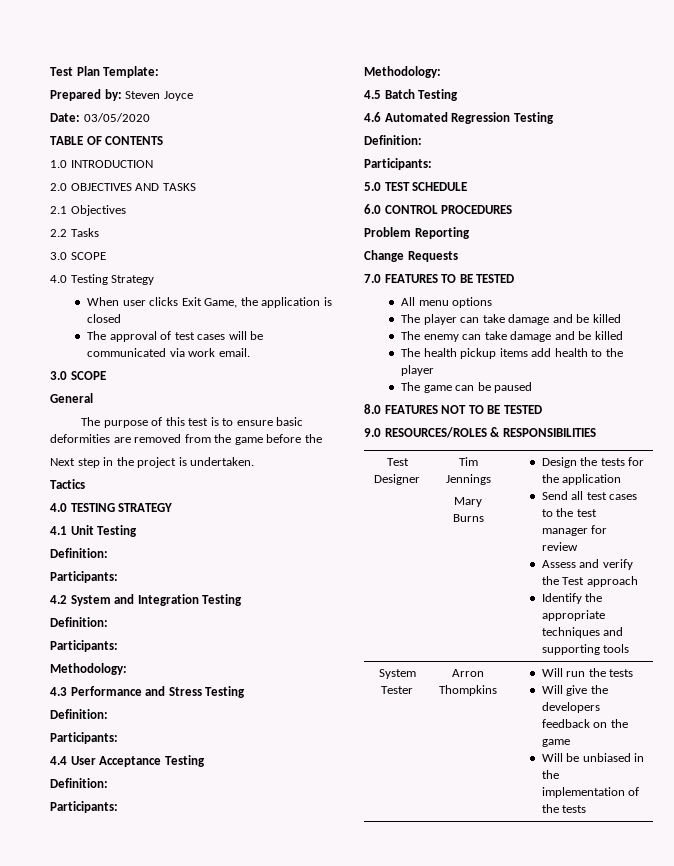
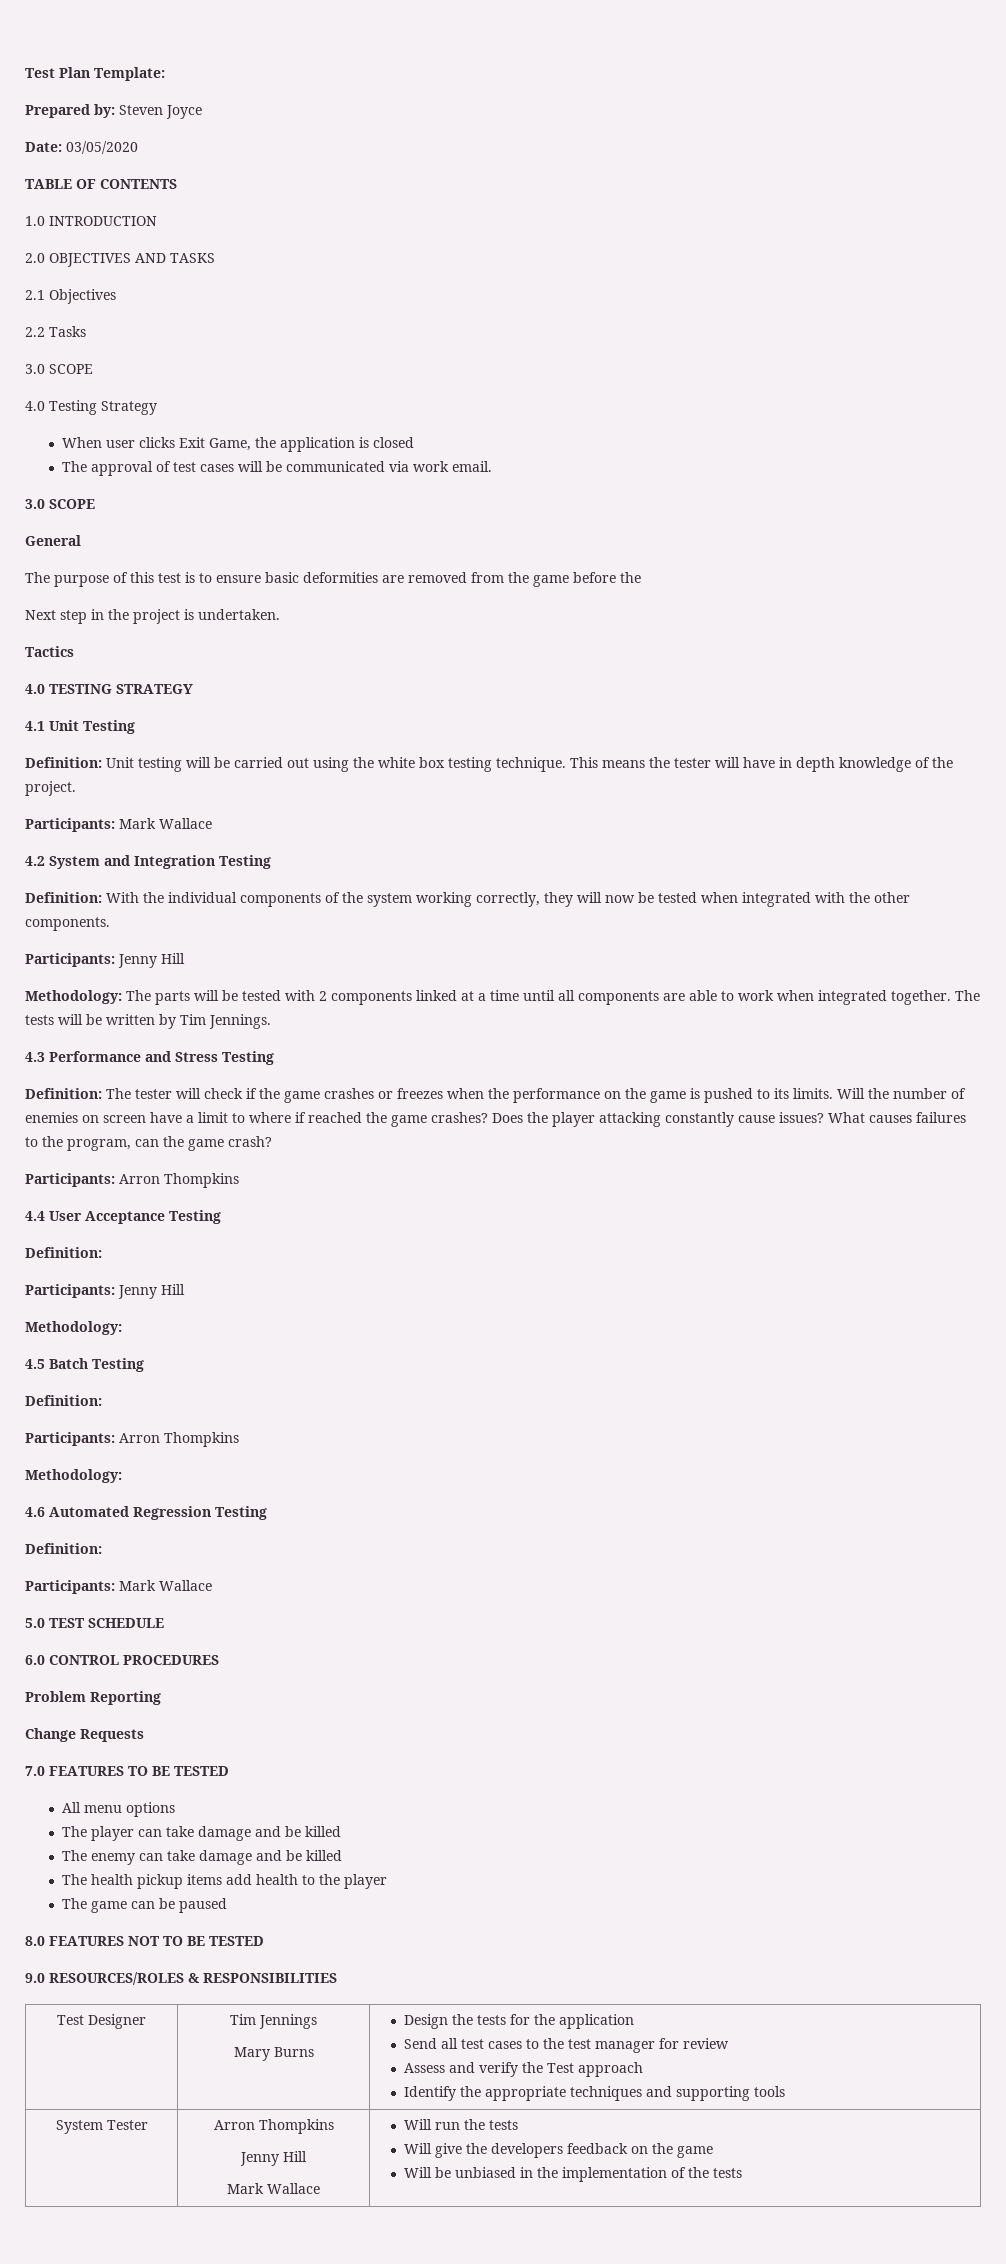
[50,571,118,583] // Participants: -> [106,757,953,772] [25,781,76,796] [25,818,212,832] Unit testing will be carried out using the white box testing technique. This means the tester will have in depth knowledge of the project. // Participants: Mark Wallace
[50,640,118,652] [50,663,127,675] // Participants: // Methodology: -> [106,892,910,907] [25,917,110,931] [25,953,185,968] [25,990,980,1005] [25,1014,271,1029] With the individual components of the system working correctly, they will now be tested when integrated with the other components. // Participants: Jenny Hill // Methodology: The parts will be tested with 2 components linked at a time until all components are able to work when integrated together. The tests will be written by Tim Jennings.
[50,732,118,744] // Participants: -> [106,1088,966,1103] [25,1112,966,1127] [25,1136,272,1151] [25,1173,239,1188] The tester will check if the game crashes or freezes when the performance on the game is pushed to its limits. Will the number of enemies on screen have a limit to where if reached the game crashes? Does the player attacking constantly cause issues? What causes failures to the program, can the game crash? // Participants: Arron Thompkins
(118, 807) none -> [118,1284,185,1299] Jenny Hill
(459, 95) none -> [25,1395,102,1406] [25,1432,239,1447] [25,1469,122,1483] // Definition: // Participants: Arron Thompkins // Methodology:
(432, 164) none -> [119,1580,212,1591] Mark Wallace
(497, 690) none -> [240,2151,307,2166] [227,2183,320,2194] // Jenny Hill // Mark Wallace

